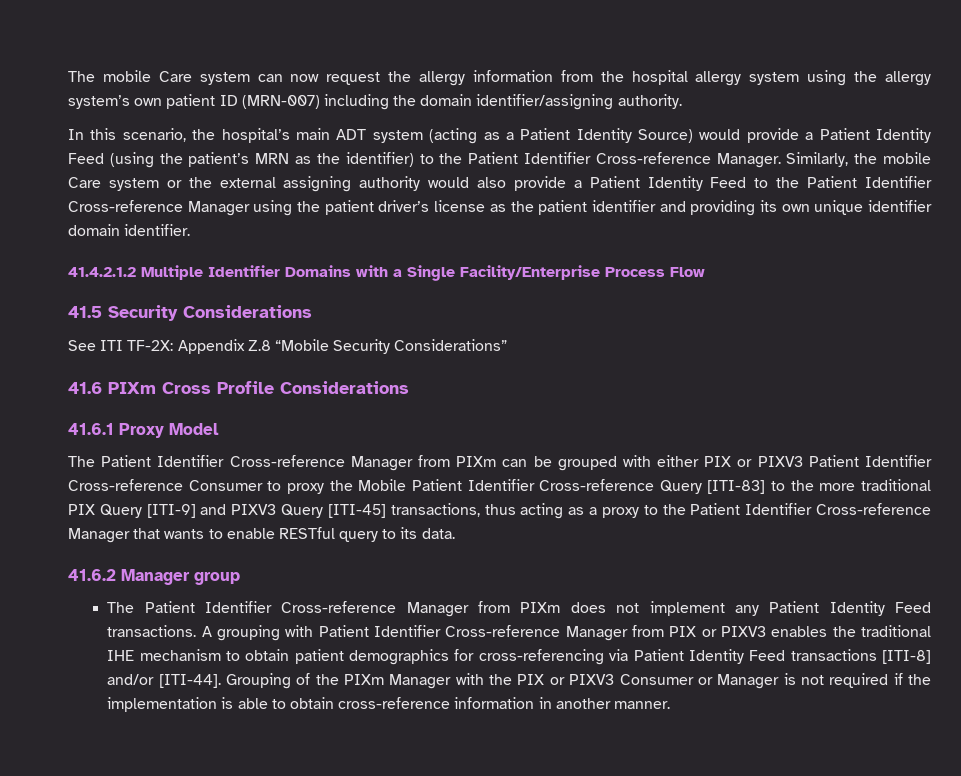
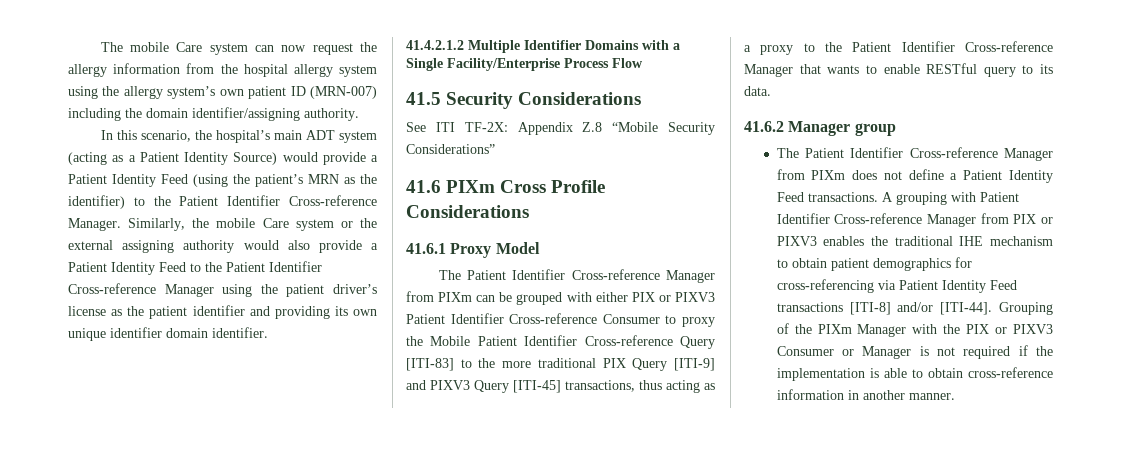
[649,601,759,616] implement any -> [908,169,958,180] define a

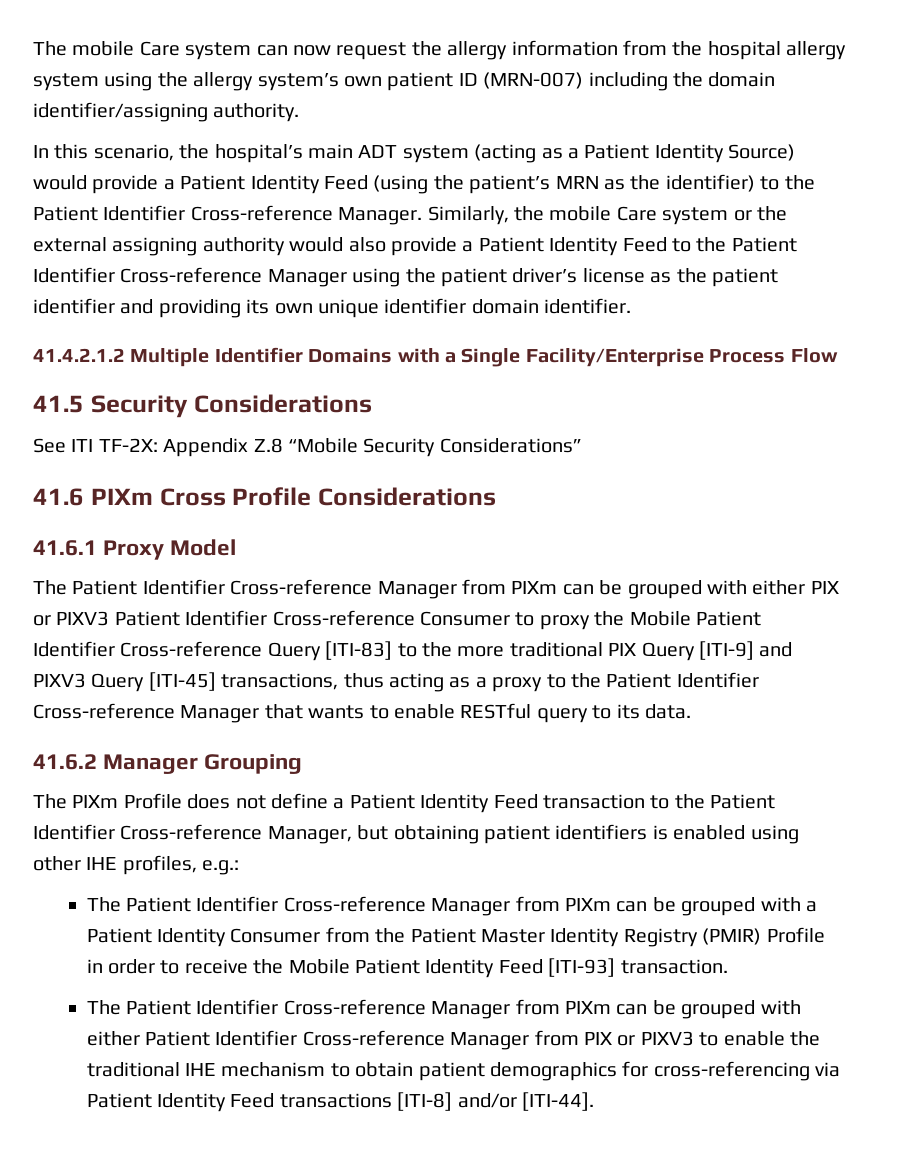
[854,123,896,136] [776,147,1053,161] [776,169,1053,183] [776,192,976,205] group // The Patient Identifier Cross-reference Manager from PIXm does not define a Patient Identity Feed transactions. A grouping with -> [204,754,303,774] [33,793,776,813] [33,824,799,844] [33,855,240,875] [86,896,818,916] [86,927,825,947] [86,958,728,978] [86,999,801,1019] [86,1031,140,1046] Grouping // The PIXm Profile does not define a Patient Identity Feed transaction to the Patient Identifier Cross-reference Manager, but obtaining patient identifiers is enabled using other IHE profiles, e.g.: // The Patient Identifier Cross-reference Manager from PIXm can be grouped with a Patient Identity Consumer from the Patient Master Identity Registry (PMIR) Profile in order to receive the Mobile Patient Identity Feed [ITI-93] transaction. // The Patient Identifier Cross-reference Manager from PIXm can be grouped with either
[823,236,865,246] enables -> [699,1031,785,1046] to enable
[999,302,1053,315] [776,323,1053,337] [776,345,1053,359] [776,367,1053,381] [776,389,955,400] Grouping of the PIXm Manager with the PIX or PIXV3 Consumer or Manager is not required if the implementation is able to obtain cross-reference information in another manner. -> (595, 1101) none

